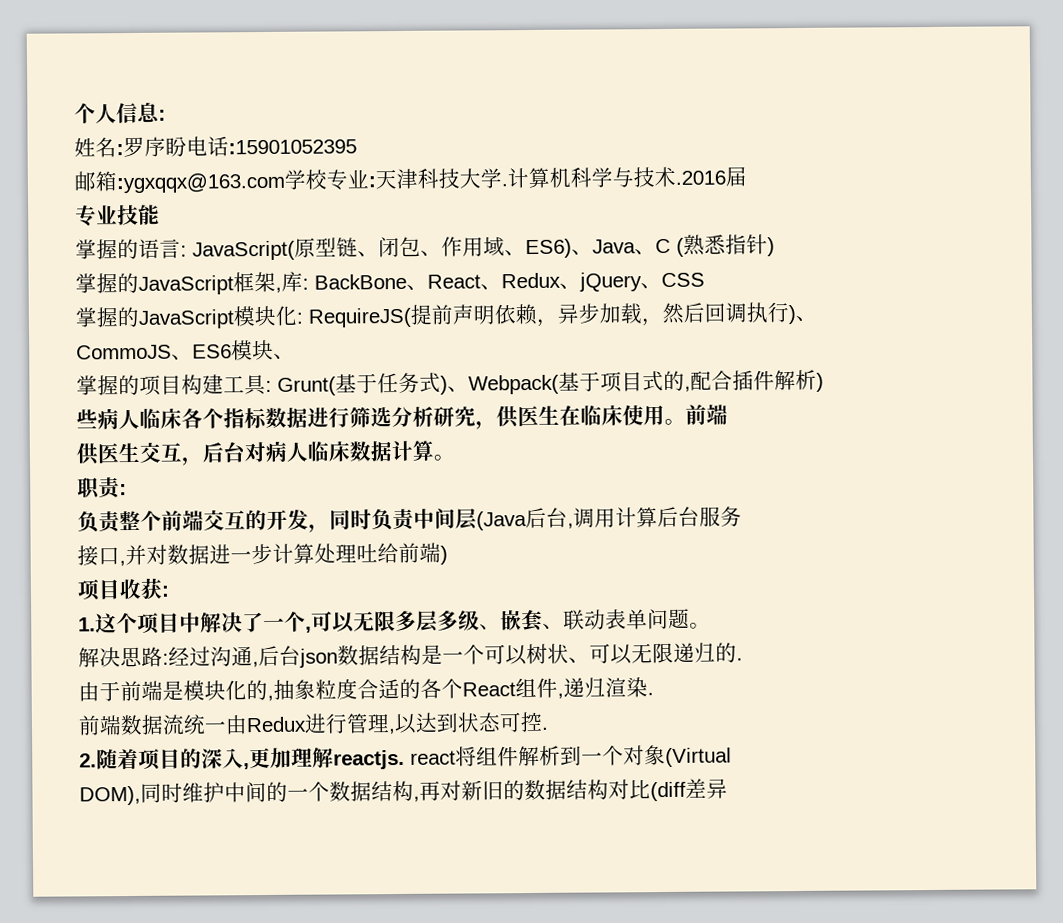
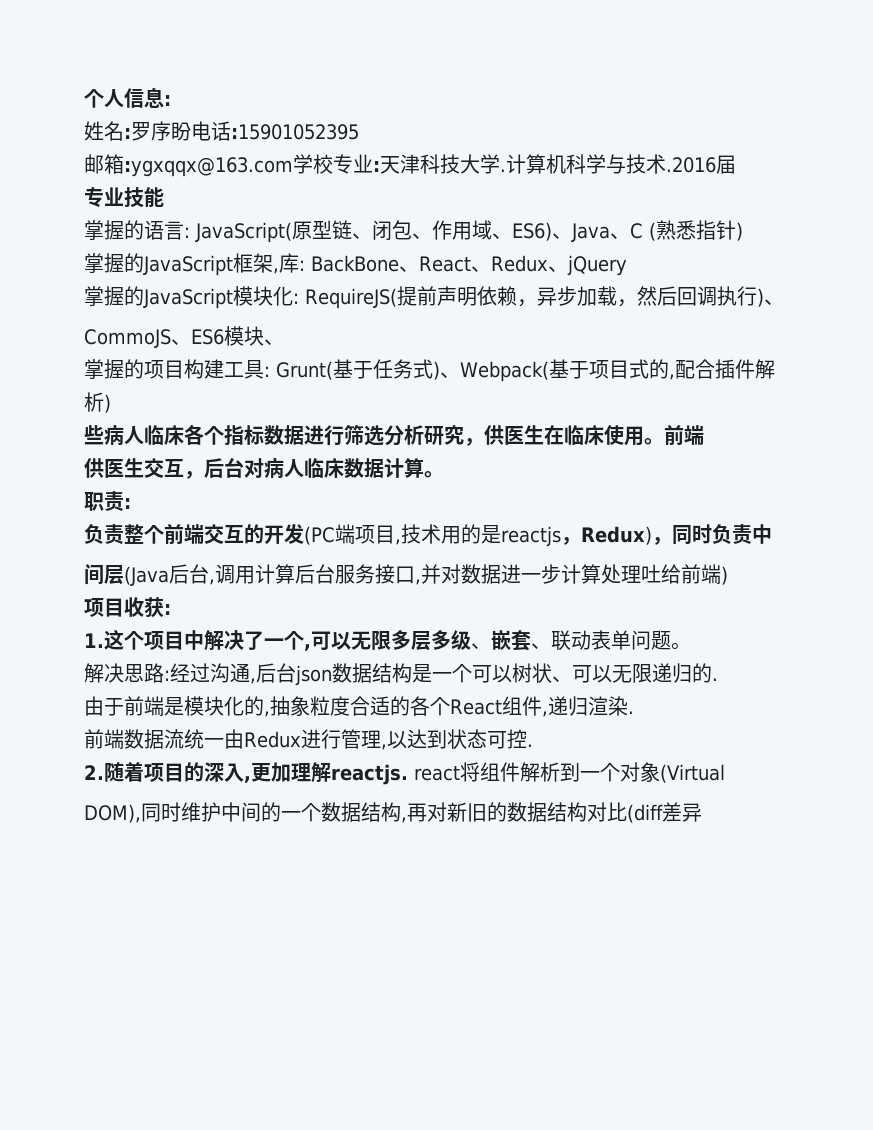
[640,272,705,290] 、CSS -> (627, 265) none
(309, 519) none -> [304,524,652,547] (PC端项目,技术用的是reactjs，Redux)
(435, 518) none -> (772, 534) //
(742, 516) // -> (375, 574) none

